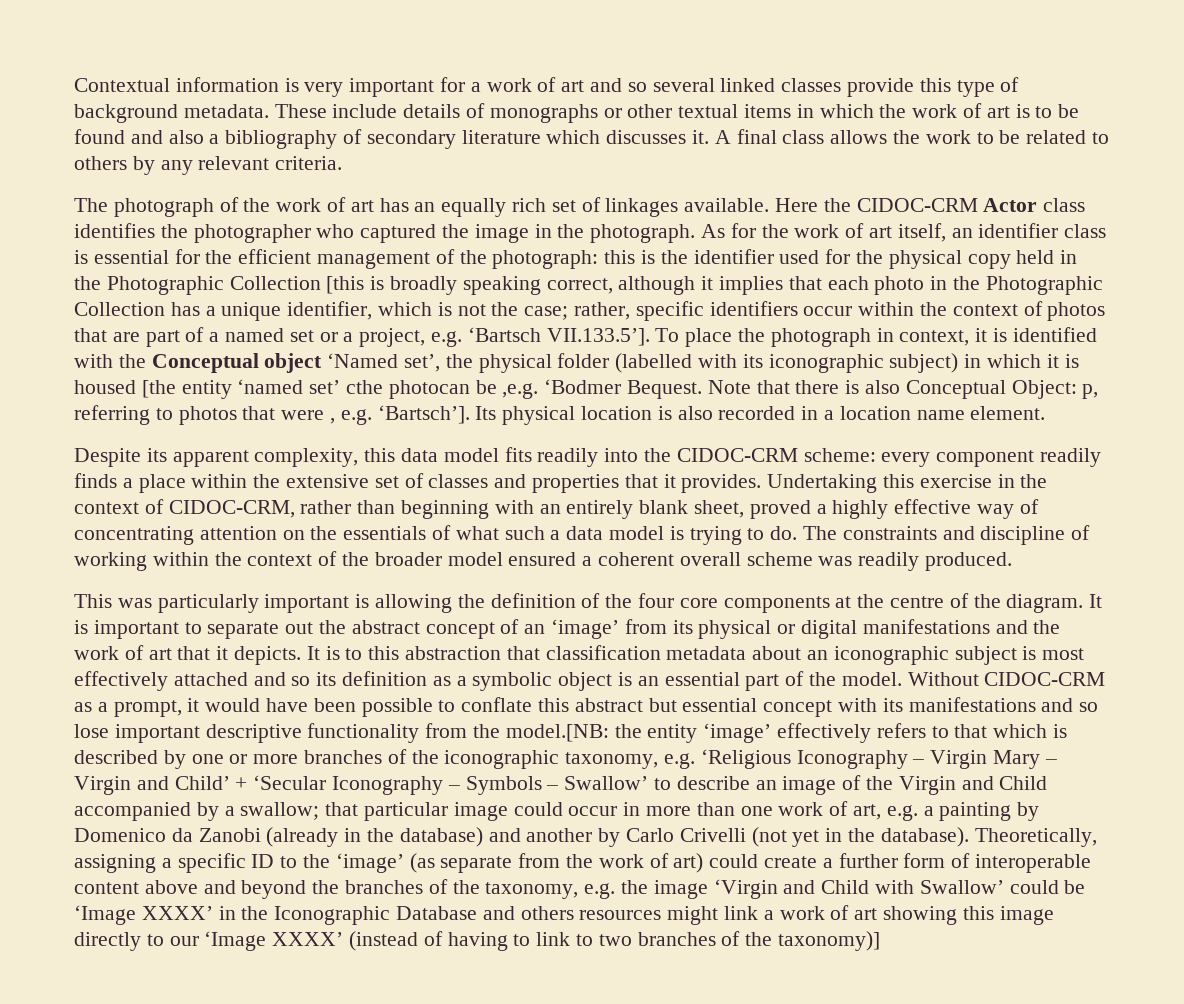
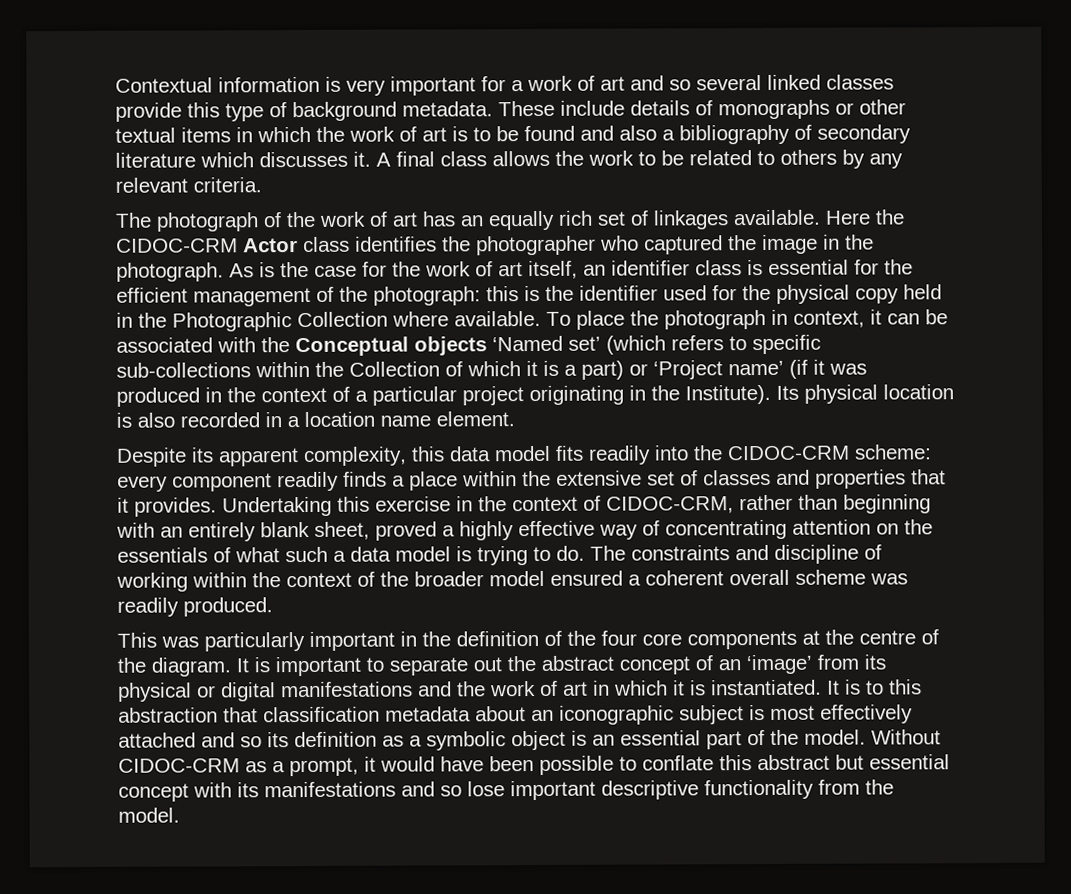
(726, 231) none -> [259,261,357,278] is the case
[326,276,1103,295] [74,301,1106,321] [74,327,650,347] [this is broadly speaking correct, although it implies that each photo in the Photographic Collection has a unique identifier, which is not the case; rather, specific identifiers occur within the context of photos that are part of a named set or a project, e.g. ‘Bartsch VII.133.5’]. -> [392,310,541,327] where available.
[993,327,1097,342] [74,353,1079,373] [74,379,1099,399] [74,405,470,425] is identified with the Conceptual object ‘Named set’, the physical folder (labelled with its iconographic subject) in which it is housed [the entity ‘named set’ cthe photocan be ,e.g. ‘Bodmer Bequest. Note that there is also Conceptual Object: p, referring to photos that were , e.g. ‘Bartsch’]. -> [887,309,948,325] [116,334,821,357] [116,359,867,380] [116,384,771,407] can be associated with the Conceptual objects ‘Named set’ (which refers to specific sub-collections within the Collection of which it is a part) or ‘Project name’ (if it was produced in the context of a particular project originating in the Institute).
[355,594,453,613] is allowing -> [400,631,417,647] in
[177,646,302,665] that it depicts. -> [593,679,822,696] in which it is instantiated.
[505,723,1068,743] [74,749,1057,769] [74,775,1048,795] [74,801,1040,821] [74,827,1097,847] [74,853,1092,873] [74,879,1086,899] [74,905,1054,925] [74,931,881,951] model.[NB: the entity ‘image’ effectively refers to that which is described by one or more branches of the iconographic taxonomy, e.g. ‘Religious Iconography – Virgin Mary – Virgin and Child’ + ‘Secular Iconography – Symbols – Swallow’ to describe an image of the Virgin and Child accompanied by a swallow; that particular image could occur in more than one work of art, e.g. a painting by Domenico da Zanobi (already in the database) and another by Carlo Crivelli (not yet in the database). Theoretically, assigning a specific ID to the ‘image’ (as separate from the work of art) could create a further form of interoperable content above and beyond the branches of the taxonomy, e.g. the image ‘Virgin and Child with Swallow’ could be ‘Image XXXX’ in the Iconographic Database and others resources might link a work of art showing this image directly to our ‘Image XXXX’ (instead of having to link to two branches of the taxonomy)] -> [118,807,180,823] model.

